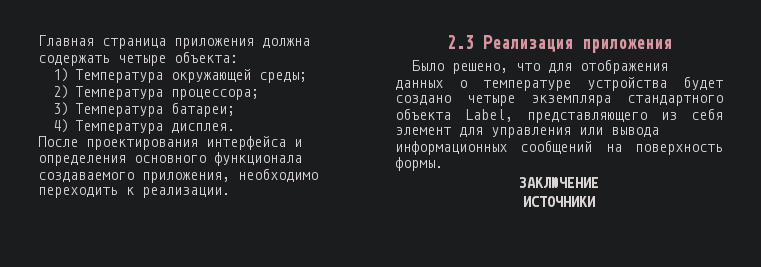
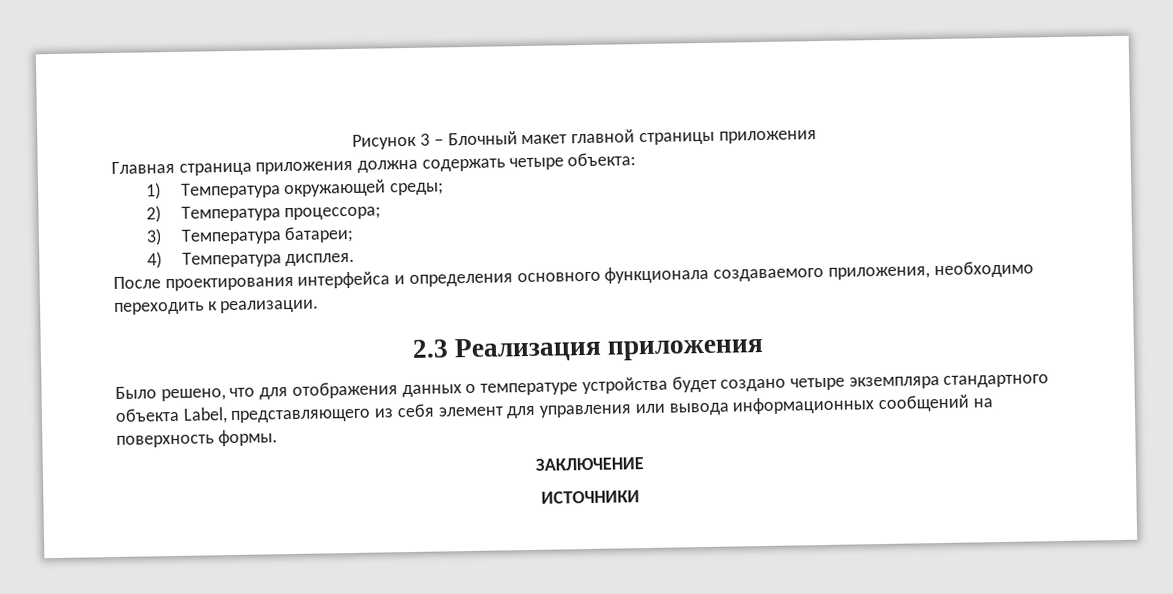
(38, 40) none -> [352,129,817,150] Рисунок 3 – Блочный макет главной страницы приложения //

